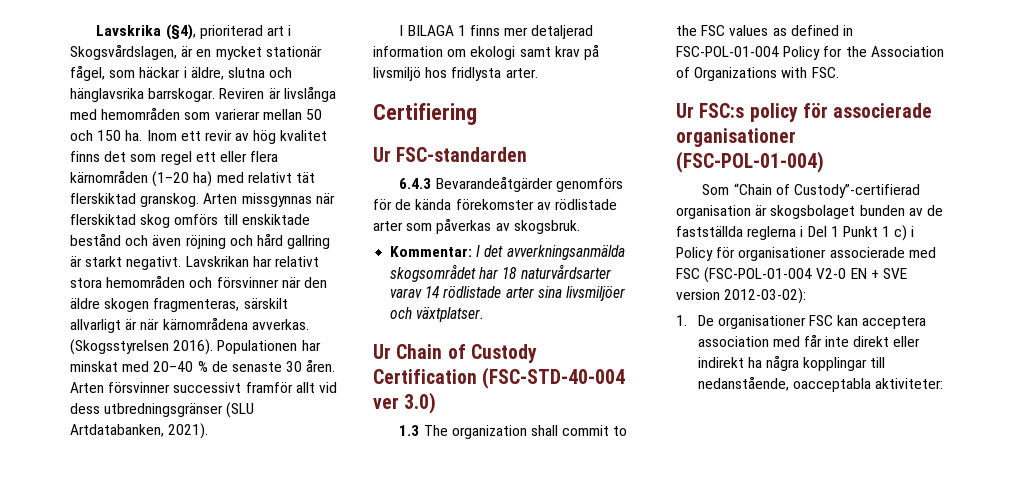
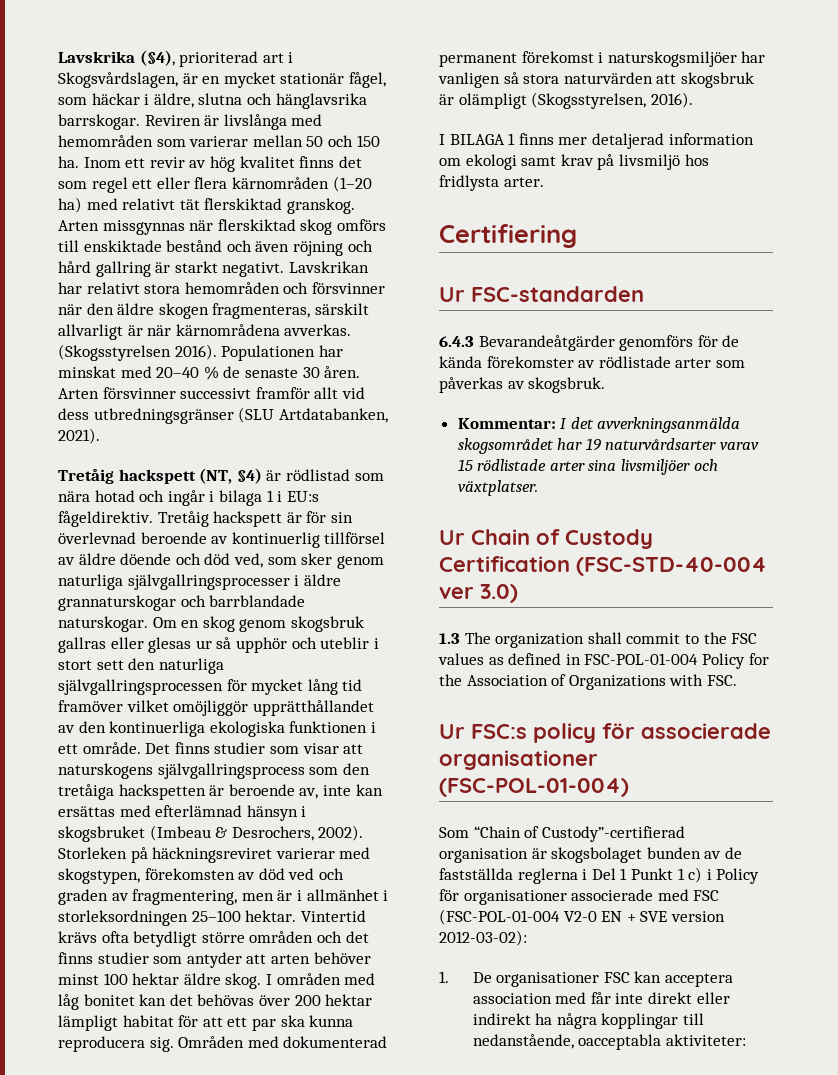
(209, 431) none -> [58,468,384,484] [58,490,319,506] [58,511,353,527] [58,532,386,548] [58,553,384,569] [58,574,341,590] [58,595,306,611] [58,616,364,632] [58,637,379,653] [58,658,224,674] [58,679,363,695] [58,700,374,716] [58,721,376,737] [58,742,364,754] [58,763,370,779] [58,784,383,800] [58,805,307,821] [58,825,364,842] [58,847,371,863] [58,868,344,884] [58,889,389,905] [58,910,366,926] [58,931,369,947] [58,952,371,968] [58,973,376,989] [58,994,373,1010] [58,1015,354,1031] [58,1036,388,1052] [439,51,766,67] [438,72,754,88] [439,92,693,109] // Tretåig hackspett (NT, §4) är rödlistad som nära hotad och ingår i bilaga 1 i EU:s fågeldirektiv. Tretåig hackspett är för sin överlevnad beroende av kontinuerlig tillförsel av äldre döende och död ved, som sker genom naturliga självgallringsprocesser i äldre grannaturskogar och barrblandade naturskogar. Om en skog genom skogsbruk gallras eller glesas ur så upphör och uteblir i stort sett den naturliga självgallringsprocessen för mycket lång tid framöver vilket omöjliggör upprätthållandet av den kontinuerliga ekologiska funktionen i ett område. Det finns studier som visar att naturskogens självgallringsprocess som den tretåiga hackspetten är beroende av, inte kan ersättas med efterlämnad hänsyn i skogsbruket (Imbeau & Desrochers, 2002). Storleken på häckningsreviret varierar med skogstypen, förekomsten av död ved och graden av fragmentering, men är i allmänhet i storleksordningen 25–100 hektar. Vintertid krävs ofta betydligt större områden och det finns studier som antyder att arten behöver minst 100 hektar äldre skog. I områden med låg bonitet kan det behövas över 200 hektar lämpligt habitat för att ett par ska kunna reproducera sig. Områden med dokumenterad permanent förekomst i naturskogsmiljöer har vanligen så stora naturvärden att skogsbruk är olämpligt (Skogsstyrelsen, 2016).
[502,267,518,279] 18 -> [585,438,601,451] 19
[425,286,440,298] 14 -> [457,459,473,471] 15

